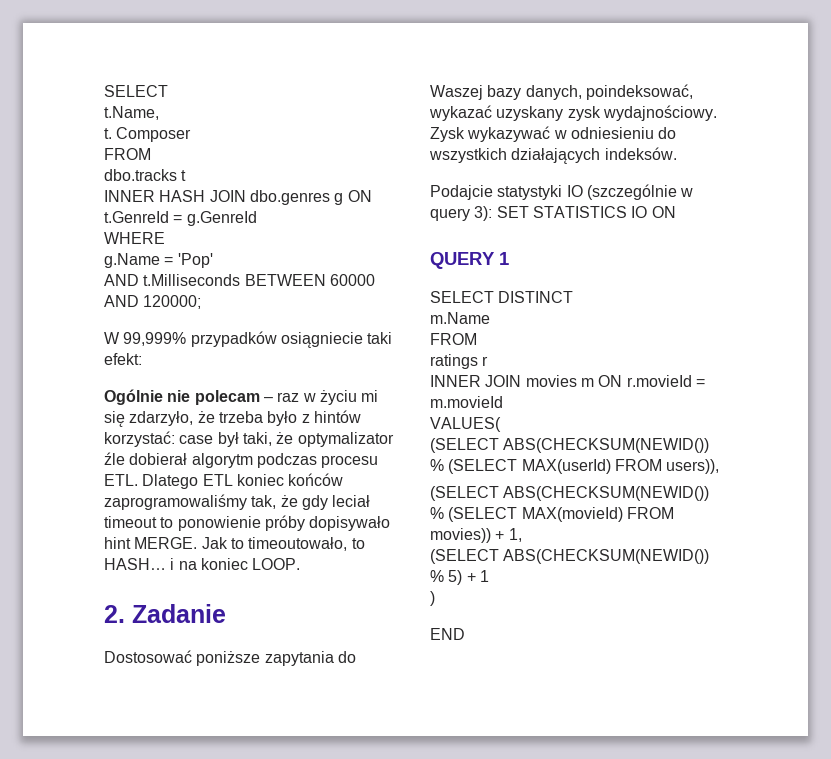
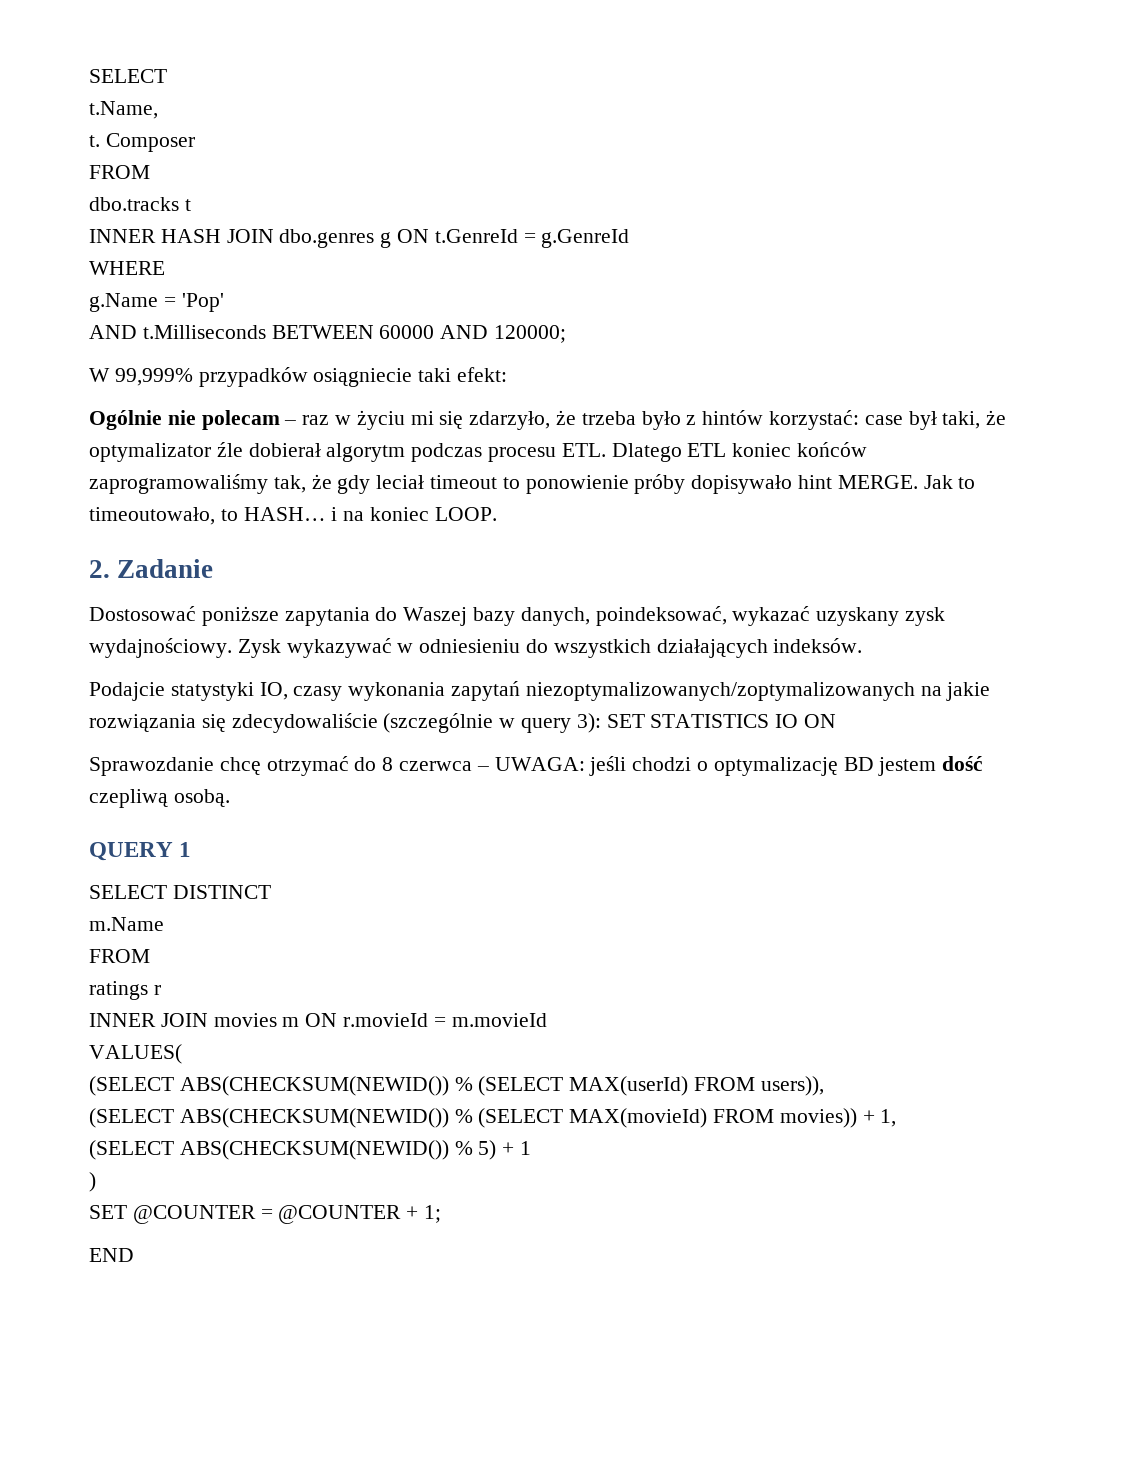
[566,185,583,197] IO -> [259,681,991,701] [89,713,378,733] IO, czasy wykonania zapytań niezoptymalizowanych/zoptymalizowanych na jakie rozwiązania się zdecydowaliście
(676, 212) none -> [89,756,984,776] [89,789,230,808] // Sprawozdanie chcę otrzymać do 8 czerwca – UWAGA: jeśli chodzi o optymalizację BD jestem dość czepliwą osobą.
(435, 598) none -> [89,1205,442,1224] // SET @COUNTER = @COUNTER + 1;

